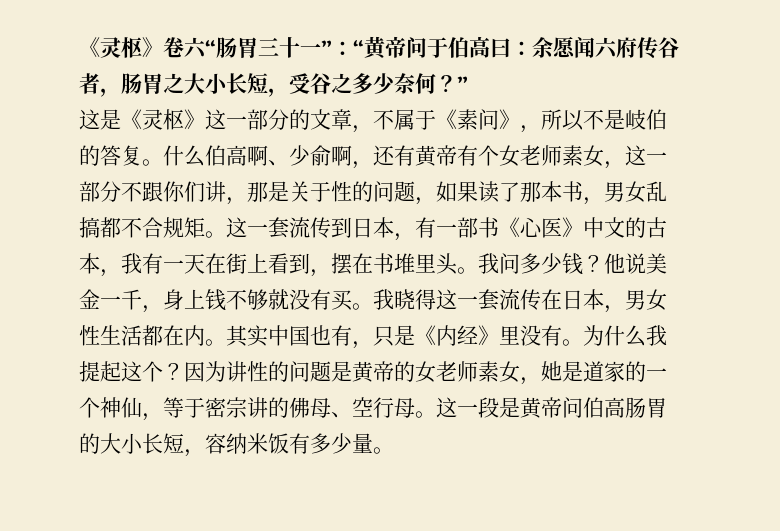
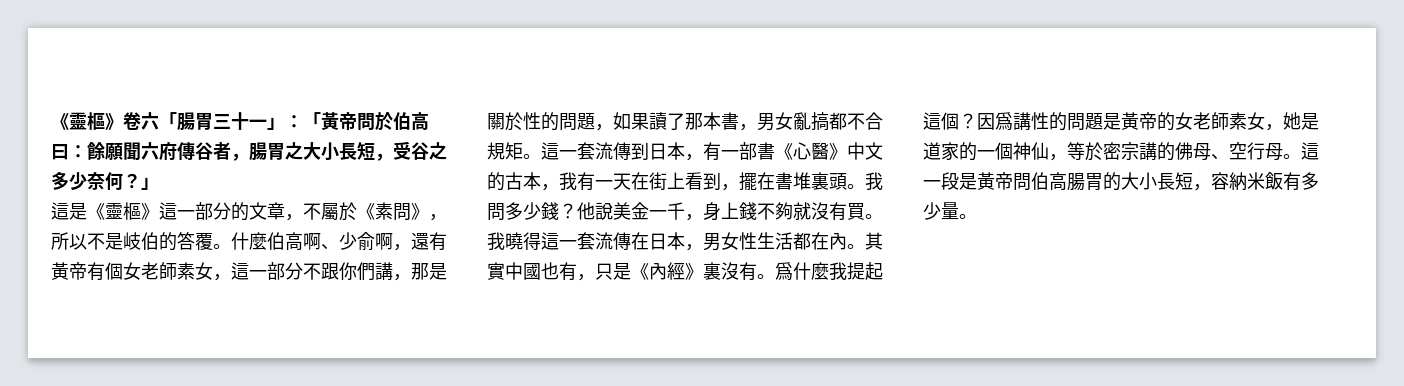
[79,36,679,60] [79,73,142,97] 《灵枢》卷六“肠胃三十一”：“黄帝问于伯高曰：余愿闻六府传谷者，肠 -> [51,112,429,131] [51,142,267,161] 《靈樞》卷六「腸胃三十一」：「黃帝問於伯高曰：餘願聞六府傳谷者，腸
[226,73,247,94] 长 -> [339,143,357,160] 長
[457,76,468,91] [79,109,226,130] ” // 这是《灵枢》这 -> [141,177,159,190] [51,202,177,220] 」 // 這是《靈樞》這
[394,109,499,130] 属于《素问 -> [321,202,411,221] 屬於《素問
[121,145,205,167] 复。什么 -> [195,232,267,250] 覆。什麼
[373,145,667,169] [79,181,667,205] [79,217,331,239] 还有黄帝有个女老师素女，这一部分不跟你们讲，那是关于性的问题，如果读了那本书，男女乱搞都不合规矩。这一套流传 -> [411,232,447,251] [51,262,447,281] [487,112,883,131] [487,142,631,160] 還有黃帝有個女老師素女，這一部分不跟你們講，那是關於性的問題，如果讀了那本書，男女亂搞都不合規矩。這一套流傳
[478,217,562,238] 书《心医 -> [757,142,829,160] 書《心醫
[331,253,667,275] [79,289,541,313] 摆在书堆里头。我问多少钱？他说美金一千，身上钱不够就没有买。我晓得这一套流传 -> [739,172,883,190] [487,202,883,221] [487,232,631,250] 擺在書堆裏頭。我問多少錢？他說美金一千，身上錢不夠就沒有買。我曉得這一套流傳
[184,325,667,349] [79,361,374,383] 内。其实中国也有，只是《内经》里没有。为什么我提起这个？因为讲性的问题是黄 -> [829,232,883,250] [487,262,883,281] [923,112,1139,131] 內。其實中國也有，只是《內經》裏沒有。爲什麼我提起這個？因爲講性的問題是黃
[457,361,478,382] 师 -> [1211,112,1229,130] 師
[79,397,100,418] 个 -> [995,142,1013,160] 個
[184,397,268,418] 于密宗讲 -> [1085,142,1157,161] 於密宗講
[436,397,667,419] [79,433,289,457] 这一段是黄帝问伯高肠胃的大小长短，容纳米饭 -> [1301,142,1319,160] [923,172,1283,191] 這一段是黃帝問伯高腸胃的大小長短，容納米飯

